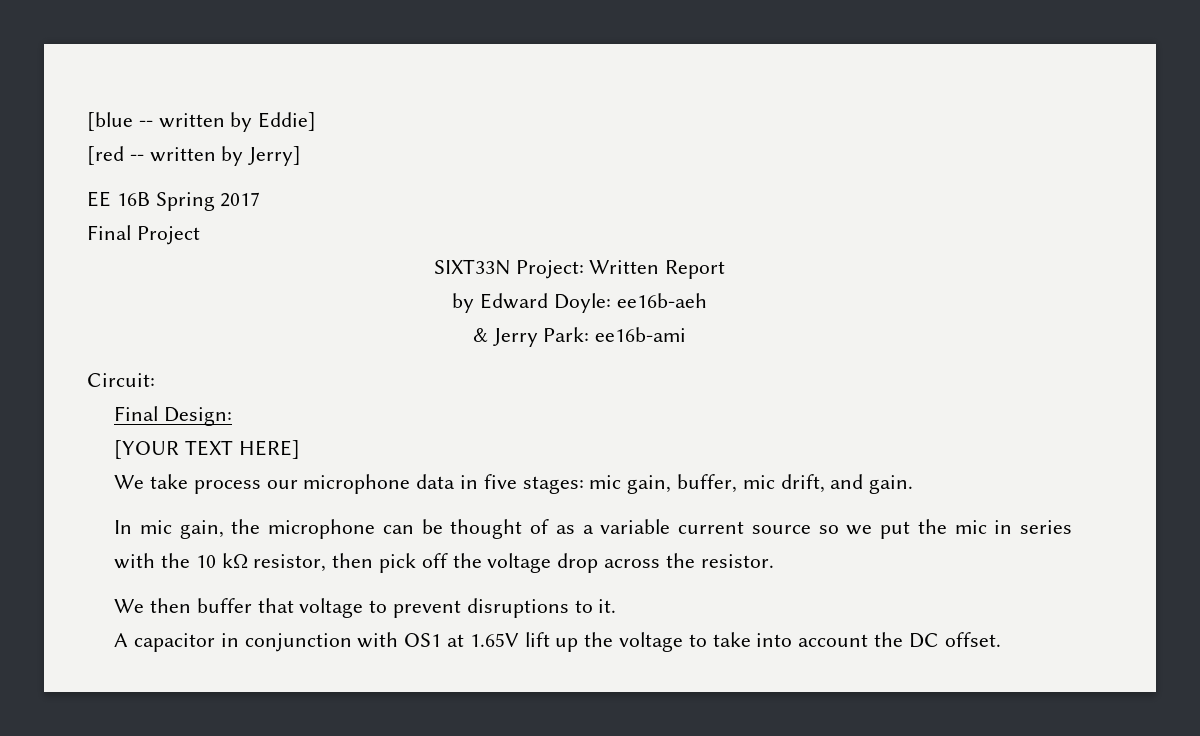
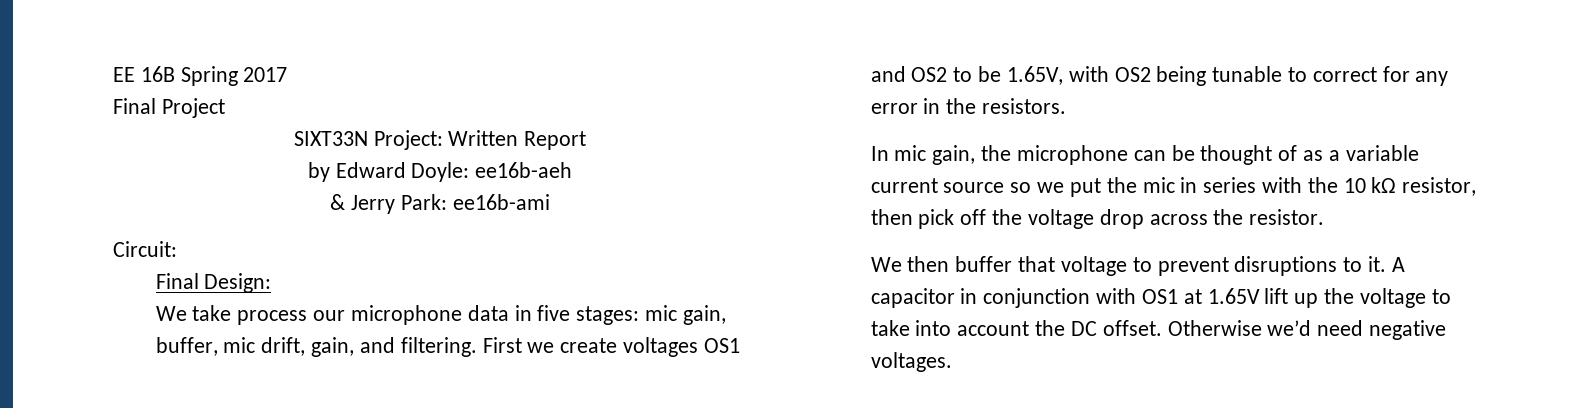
[87,112,317,132] [87,146,302,166] [blue -- written by Eddie] // [red -- written by Jerry] // -> (113, 74) none
[114,440,300,459] // [YOUR TEXT HERE] -> (272, 283) none
[830,474,914,494] and gain. -> [311,337,740,357] [870,66,1449,86] [870,98,1067,114] gain, and filtering. First we create voltages OS1 and OS2 to be 1.65V, with OS2 being tunable to correct for any error in the resistors.
(617, 606) // -> (1386, 264) none
(1001, 639) none -> [1167,320,1446,340] [870,352,952,372] Otherwise we’d need negative voltages.

